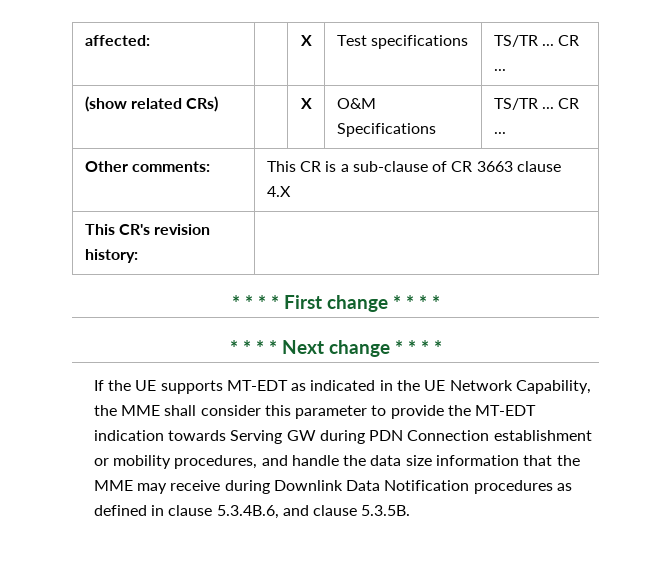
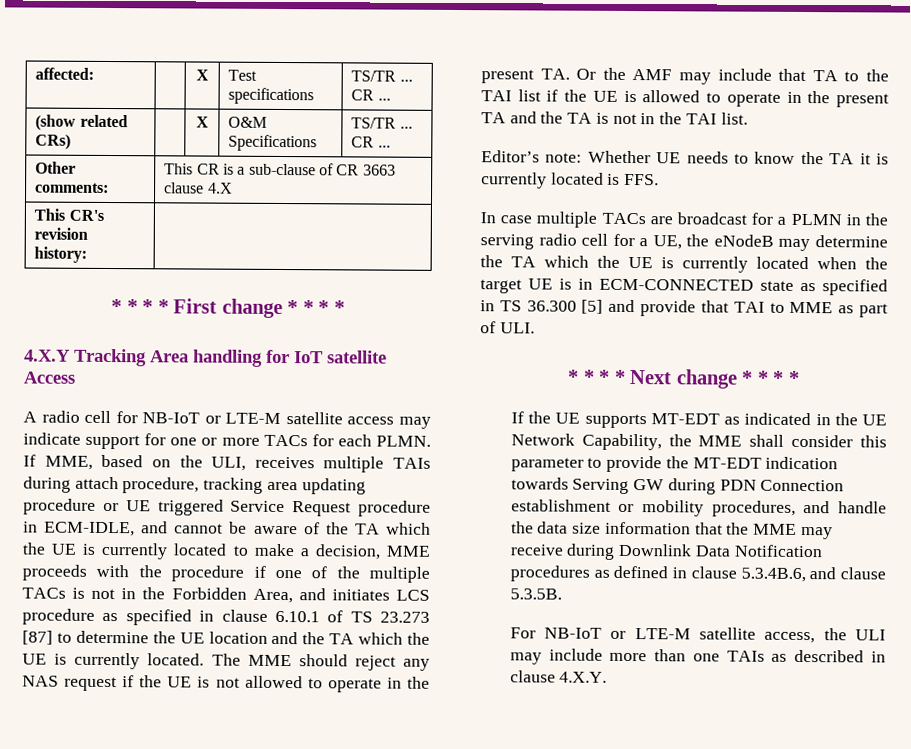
(440, 302) none -> [24,348,387,367] [23,371,76,384] [23,410,431,429] [23,432,431,450] [23,454,431,473] [23,476,366,495] [23,498,431,517] [23,521,431,537] [22,542,431,560] [22,564,430,583] [22,587,430,604] [22,608,430,626] [22,630,430,645] [22,652,430,671] [22,675,430,693] [481,67,889,85] [481,89,889,108] [481,111,748,125] [481,150,889,165] [481,172,660,189] [480,211,888,228] [480,233,888,252] [480,255,888,273] [480,278,888,296] [480,299,888,318] [480,321,535,334] // 4.X.Y Tracking Area handling for IoT satellite Access // A radio cell for NB-IoT or LTE-M satellite access may indicate support for one or more TACs for each PLMN. If MME, based on the ULI, receives multiple TAIs during attach procedure, tracking area updating procedure or UE triggered Service Request procedure in ECM-IDLE, and cannot be aware of the TA which the UE is currently located to make a decision, MME proceeds with the procedure if one of the multiple TACs is not in the Forbidden Area, and initiates LCS procedure as specified in clause 6.10.1 of TS 23.273 [87] to determine the UE location and the TA which the UE is currently located. The MME should reject any NAS request if the UE is not allowed to operate in the present TA. Or the AMF may include that TA to the TAI list if the UE is allowed to operate in the present TA and the TA is not in the TAI list. // Editor’s note: Whether UE needs to know the TA it is currently located is FFS. // In case multiple TACs are broadcast for a PLMN in the serving radio cell for a UE, the eNodeB may determine the TA which the UE is currently located when the target UE is in ECM-CONNECTED state as specified in TS 36.300 [5] and provide that TAI to MME as part of ULI.
(411, 510) none -> [509,627,886,644] [509,648,886,665] [509,670,608,683] // For NB-IoT or LTE-M satellite access, the ULI may include more than one TAIs as described in clause 4.X.Y.

